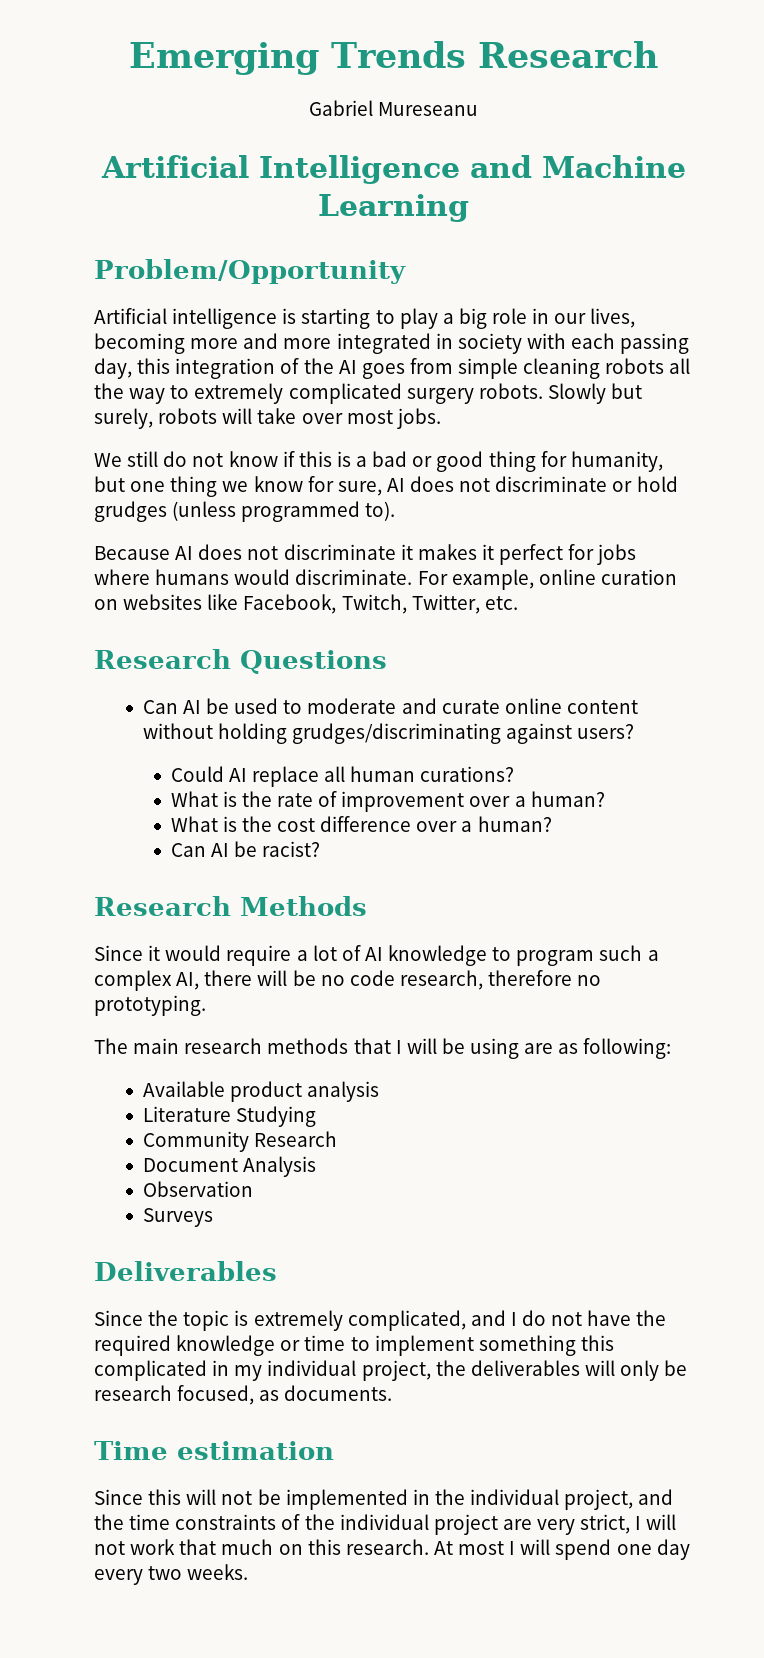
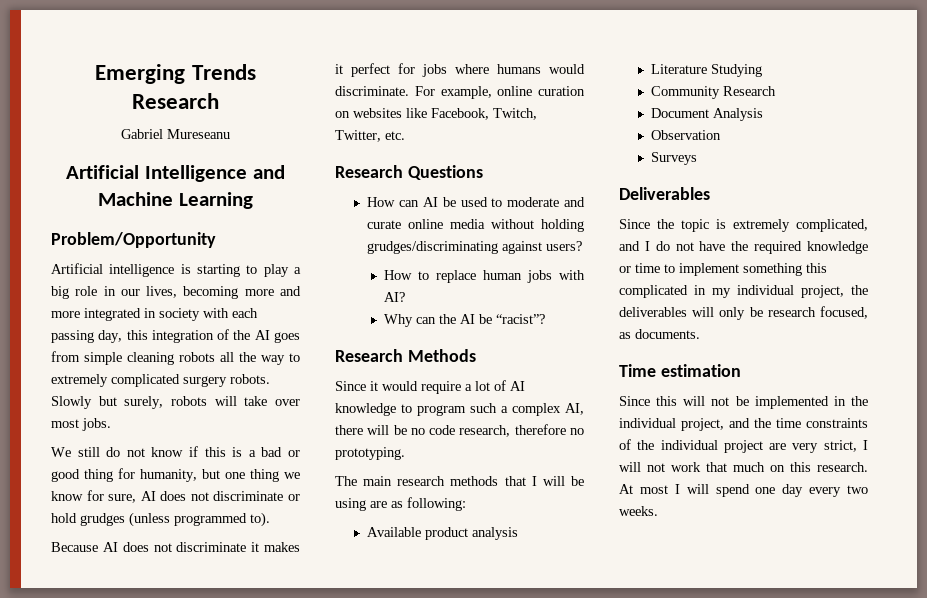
[142,700,178,714] Can -> [367,197,420,207] How can
[566,700,638,714] content -> [450,219,486,229] media
[170,766,515,787] [170,791,605,812] [170,816,552,832] [170,841,320,857] Could AI replace all human curations? // What is the rate of improvement over a human? // What is the cost difference over a human? // Can AI be racist? -> [383,270,585,283] [383,292,405,302] [383,314,545,327] How to replace human jobs with AI? // Why can the AI be “racist”?

